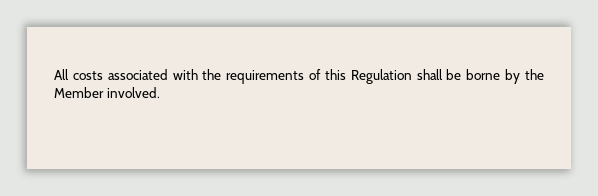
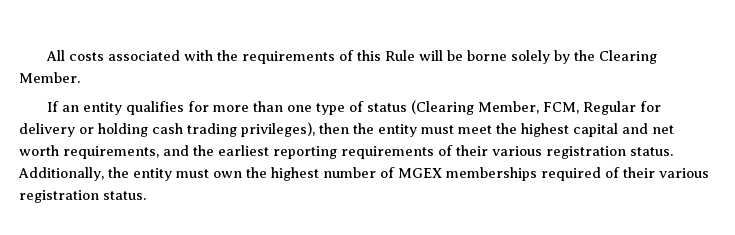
[350,69,443,84] Regulation shall -> [384,50,443,61] Rule will
(501, 74) none -> [510,50,550,64] solely
[54,87,160,98] Member involved. -> [598,50,657,64] [19,72,80,83] [46,100,661,115] [19,122,674,137] [19,145,673,159] [18,167,709,181] [19,190,146,203] Clearing Member. // If an entity qualifies for more than one type of status (Clearing Member, FCM, Regular for delivery or holding cash trading privileges), then the entity must meet the highest capital and net worth requirements, and the earliest reporting requirements of their various registration status. Additionally, the entity must own the highest number of MGEX memberships required of their various registration status.

